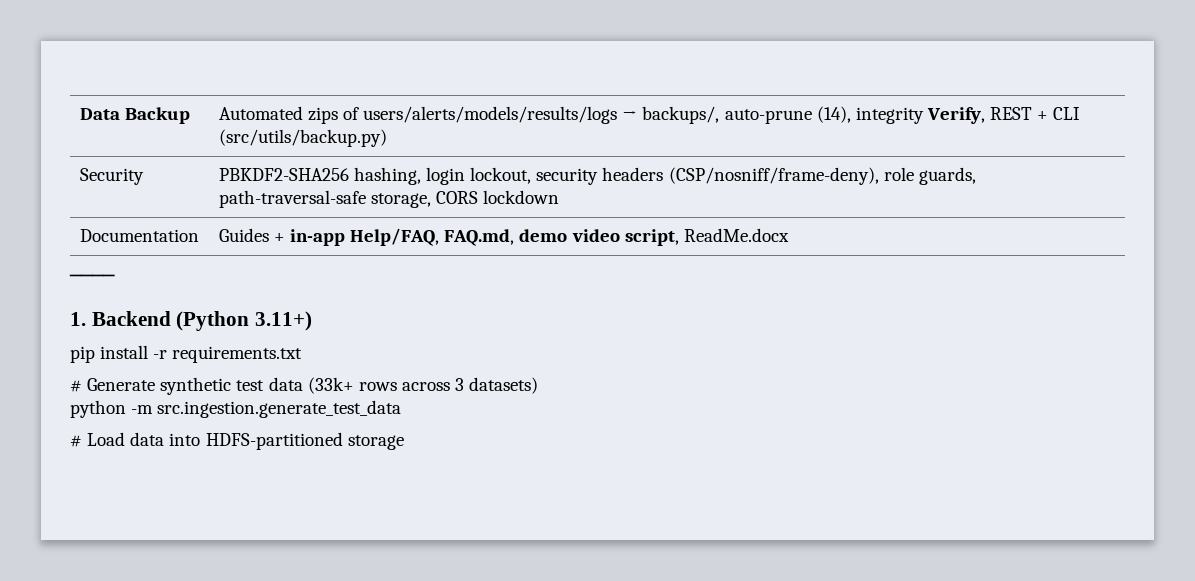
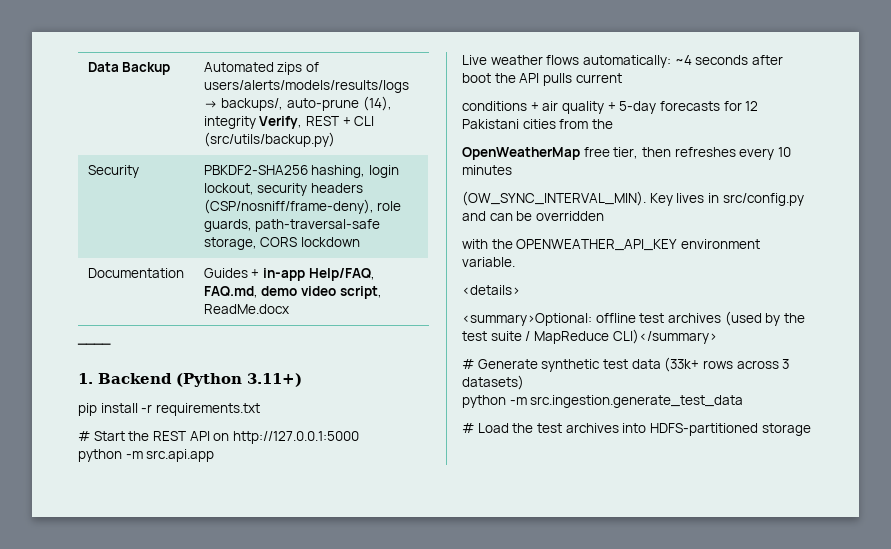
(303, 354) none -> [78,431,359,444] [78,449,215,462] [462,55,783,68] [462,73,622,86] [462,101,759,114] [462,119,613,129] [462,147,791,160] [462,165,512,175] [462,191,804,206] [462,211,604,221] [462,239,760,251] [462,257,515,267] [462,285,520,295] [462,311,805,326] [462,329,717,344] // # Start the REST API on http://127.0.0.1:5000 // python -m src.api.app // Live weather flows automatically: ~4 seconds after boot the API pulls current // conditions + air quality + 5-day forecasts for 12 Pakistani cities from the // OpenWeatherMap free tier, then refreshes every 10 minutes // (OW_SYNC_INTERVAL_MIN). Key lives in src/config.py and can be overridden // with the OPENWEATHER_API_KEY environment variable. // <details> // <summary>Optional: offline test archives (used by the test suite / MapReduce CLI)</summary>
[130,432,165,446] data -> [512,423,619,433] the test archives

